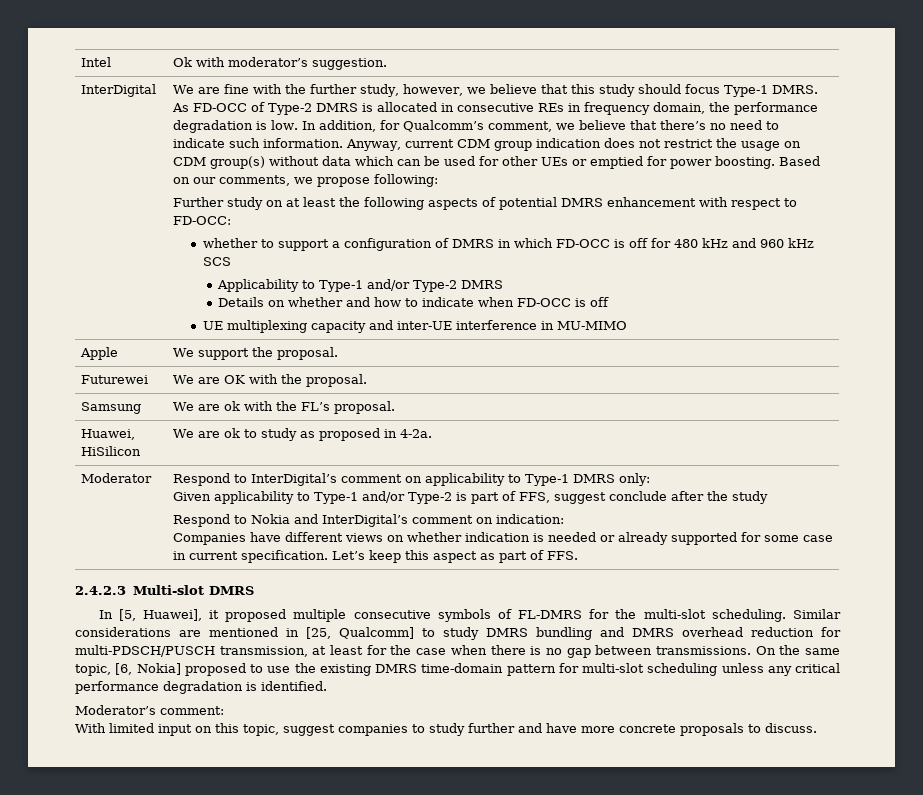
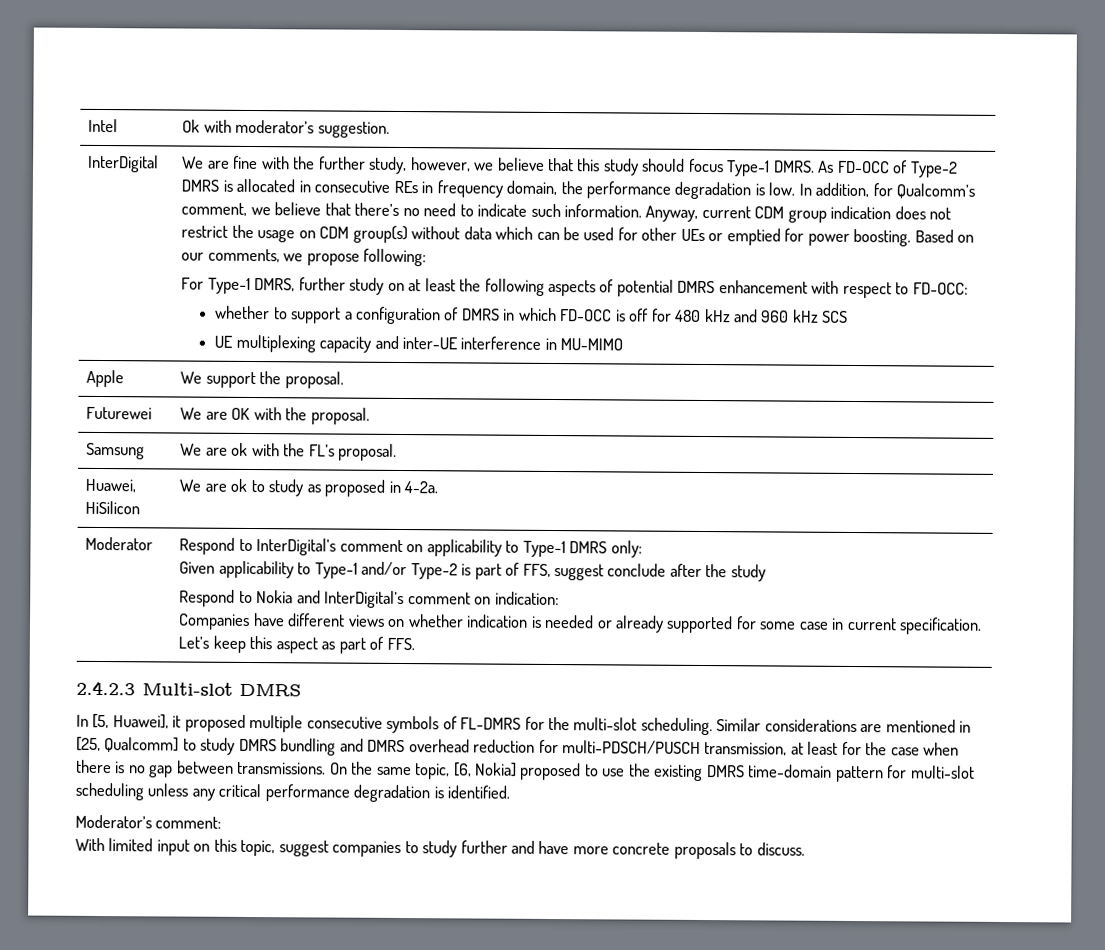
[172,197,224,207] Further -> [181,277,346,294] For Type-1 DMRS, further
[217,279,504,292] [218,297,610,307] // Applicability to Type-1 and/or Type-2 DMRS // Details on whether and how to indicate when FD-OCC is off -> (849, 316) none

